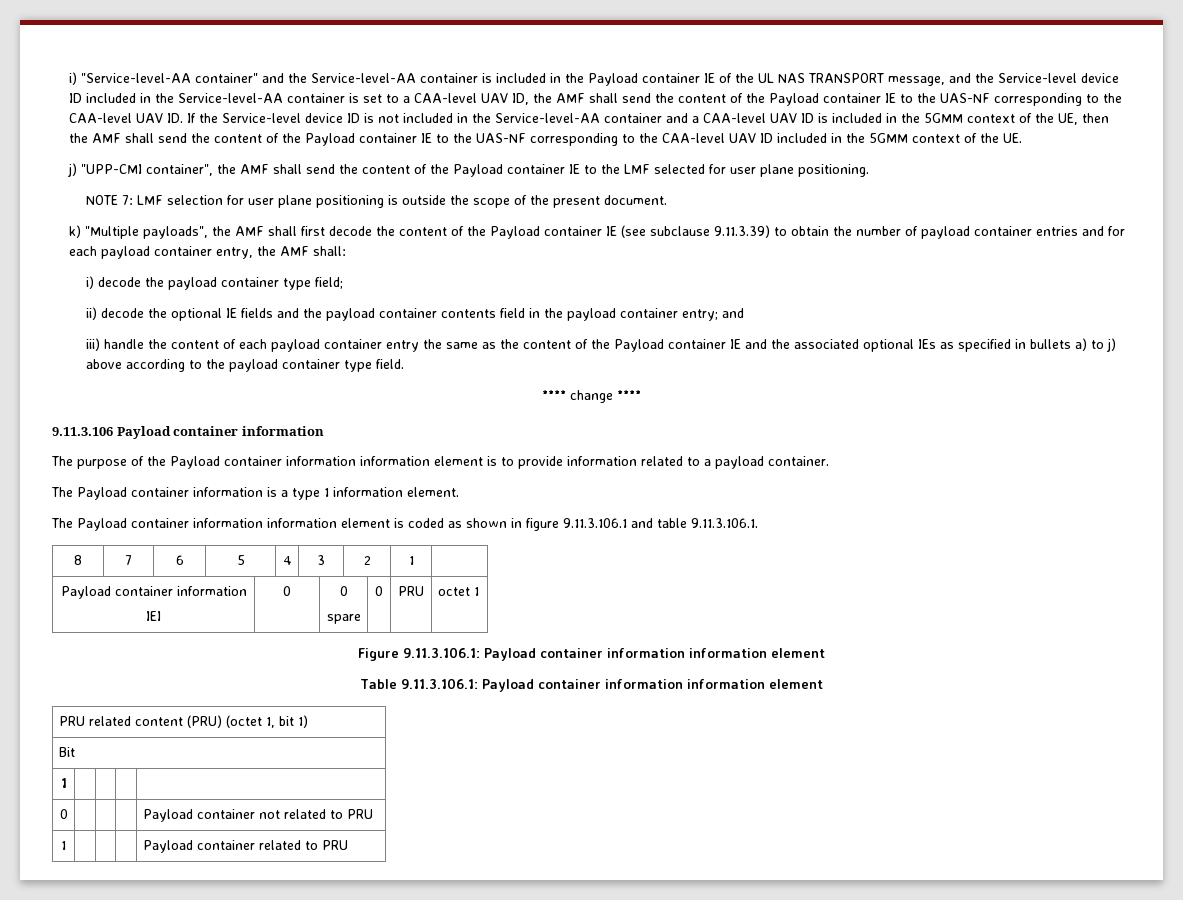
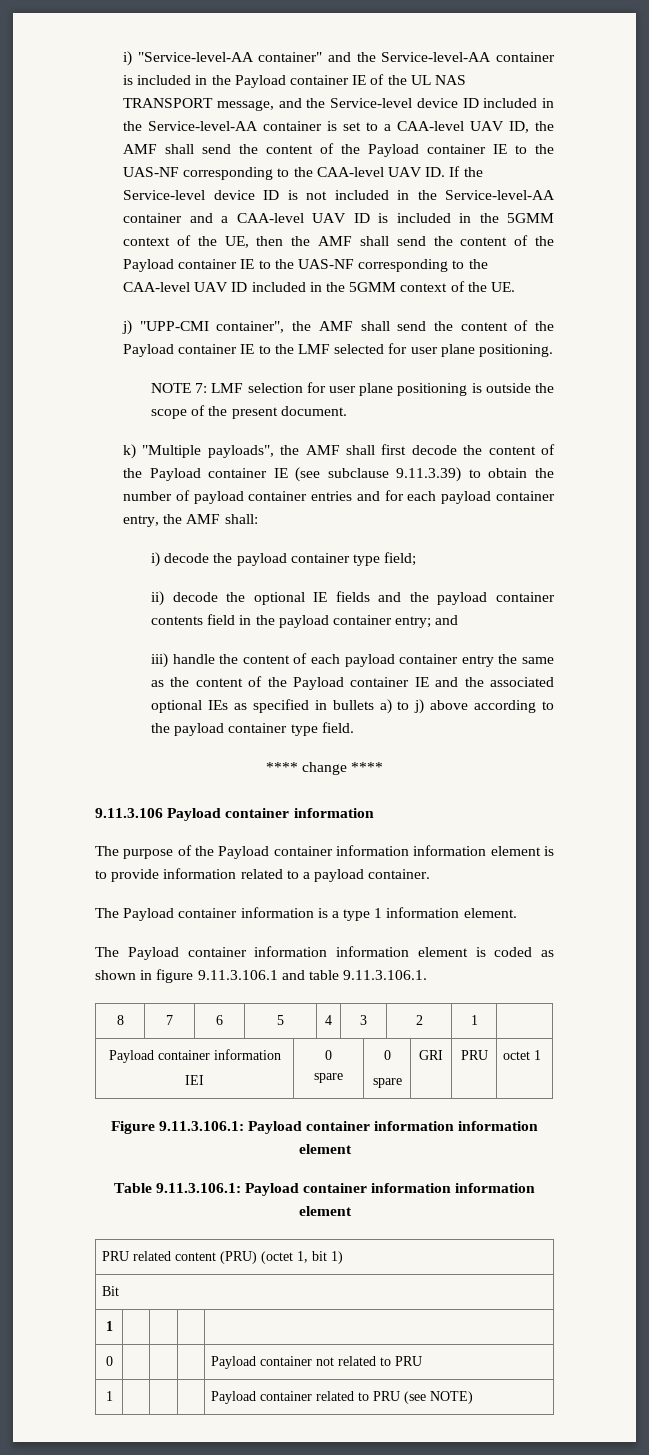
[339,586,348,596] [326,614,361,624] [375,586,383,596] | 0 // spare | 0 -> [314,1073,343,1083] [383,1050,391,1060] [372,1078,402,1088] [419,1050,443,1060] // spare | 0 // spare | GRI
(348, 845) none -> [404,1391,474,1404] (see NOTE)

